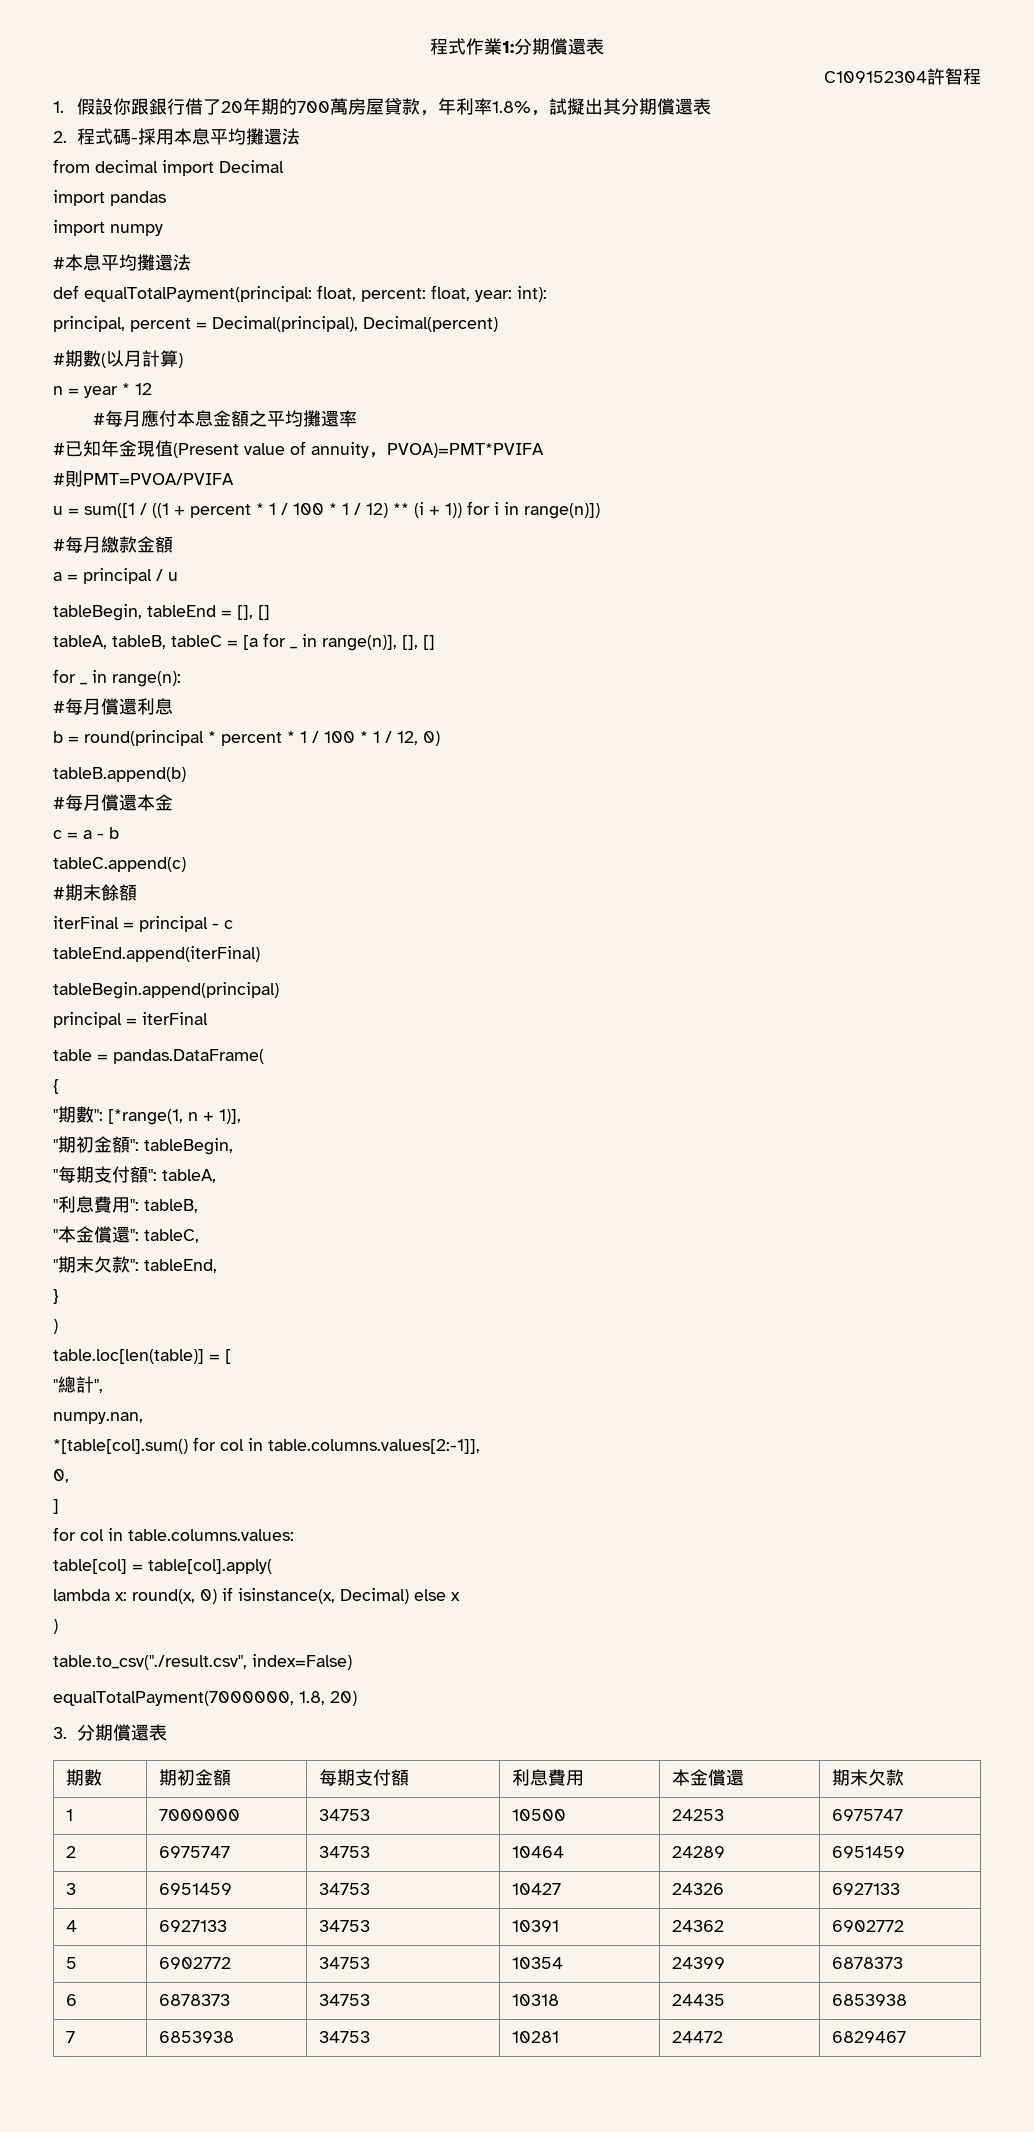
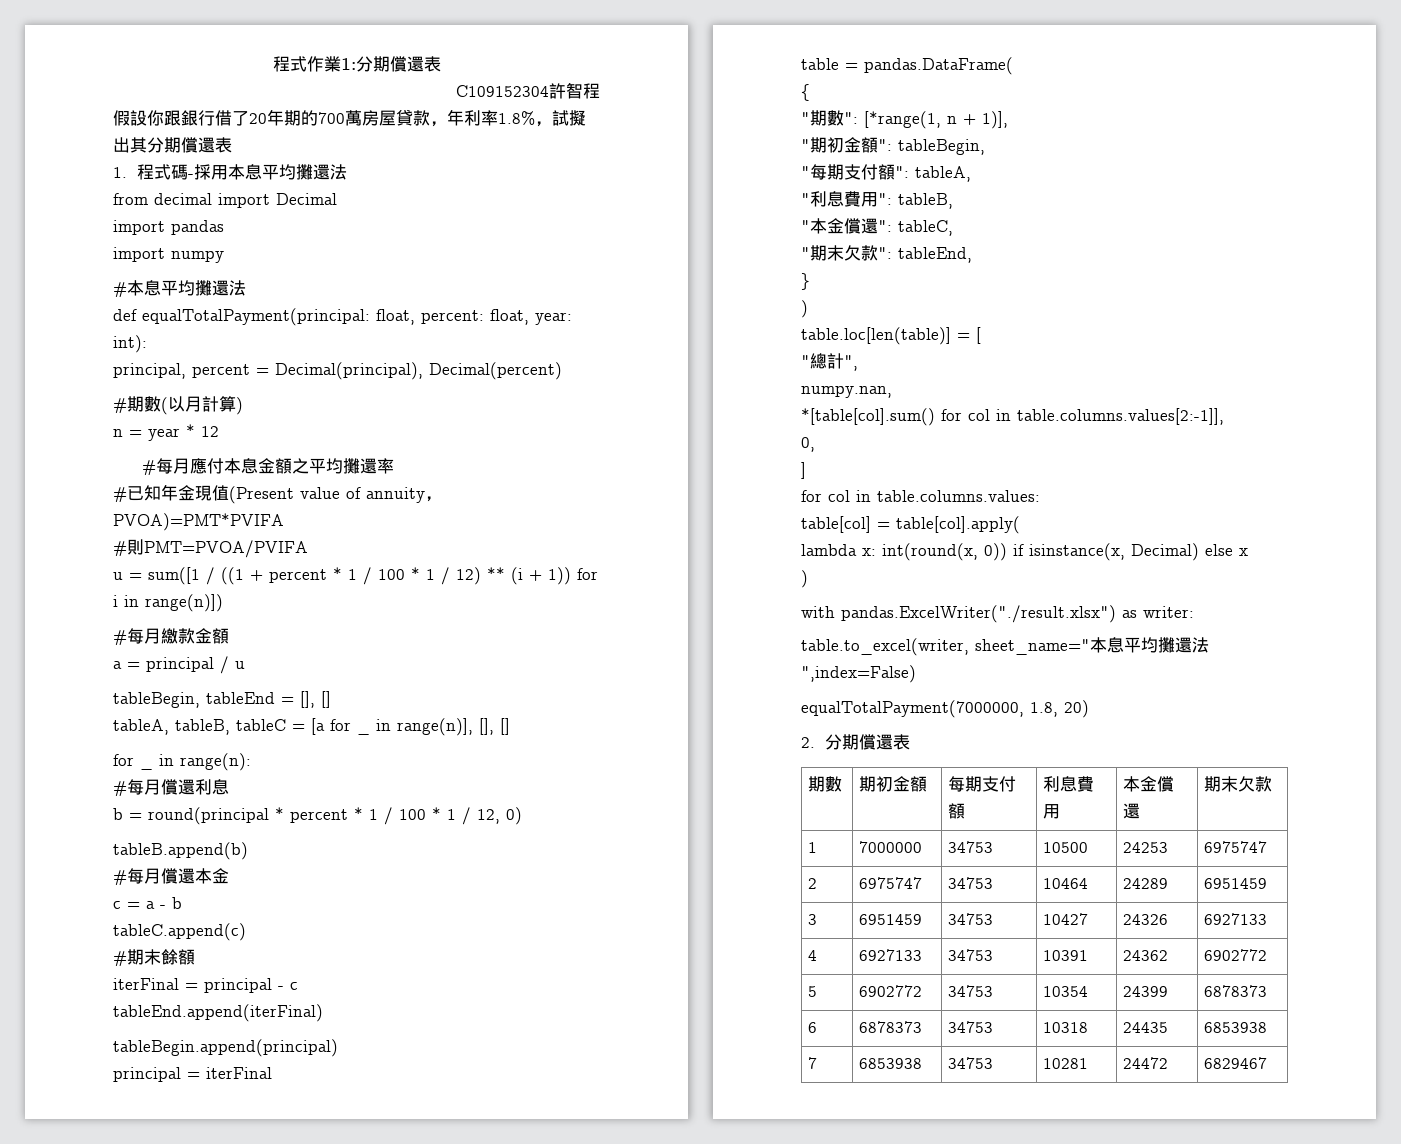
[53,101,64,113] 1. -> (600, 91) none
[53,131,67,143] 2. -> [113,167,127,178] 1.
[132,1589,217,1604] round(x, 0) -> [882,543,1007,561] int(round(x, 0))
[53,1654,352,1670] table.to_csv("./result.csv", index=False) -> [801,605,1194,623] [801,637,1209,656] [801,665,916,683] with pandas.ExcelWriter("./result.xlsx") as writer: // table.to_excel(writer, sheet_name="本息平均攤還法",index=False)
[53,1727,67,1739] 3. -> [801,737,815,748] 2.

